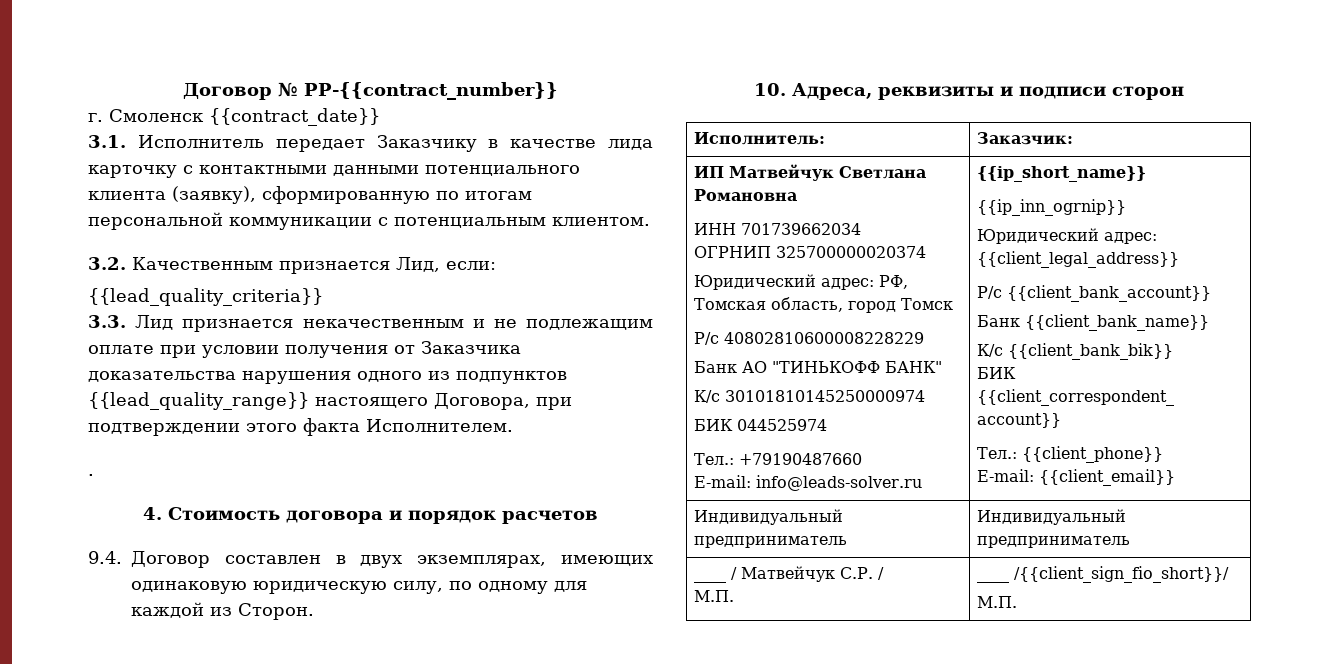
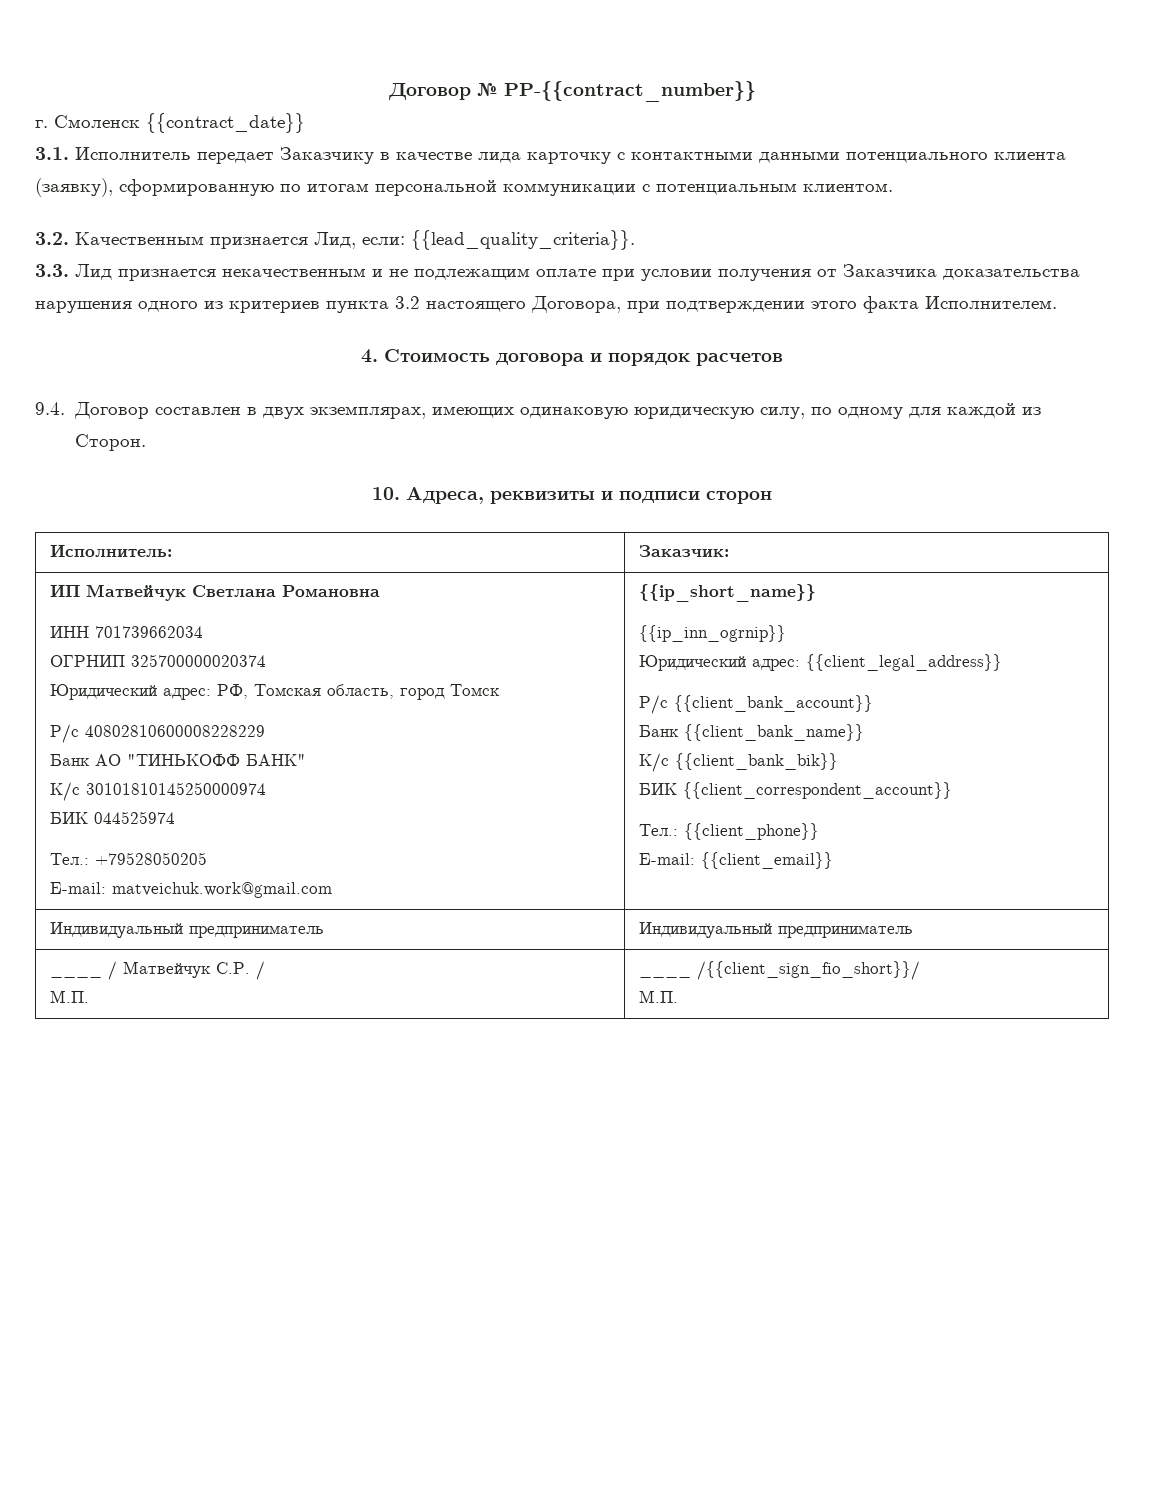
[88,288,323,306] // {{lead_quality_criteria}} -> [411,230,635,250] {{lead_quality_criteria}}.
[456,371,567,384] [88,392,309,410] подпунктов {{lead_quality_range}} -> [229,296,420,313] критериев пункта 3.2
[88,474,94,476] // . -> (1057, 302) none
[739,453,863,465] [694,475,923,491] +79190487660 // E-mail: info@leads-solver.ru -> [94,852,207,865] [49,882,332,898] +79528050205 // E-mail: matveichuk.work@gmail.com

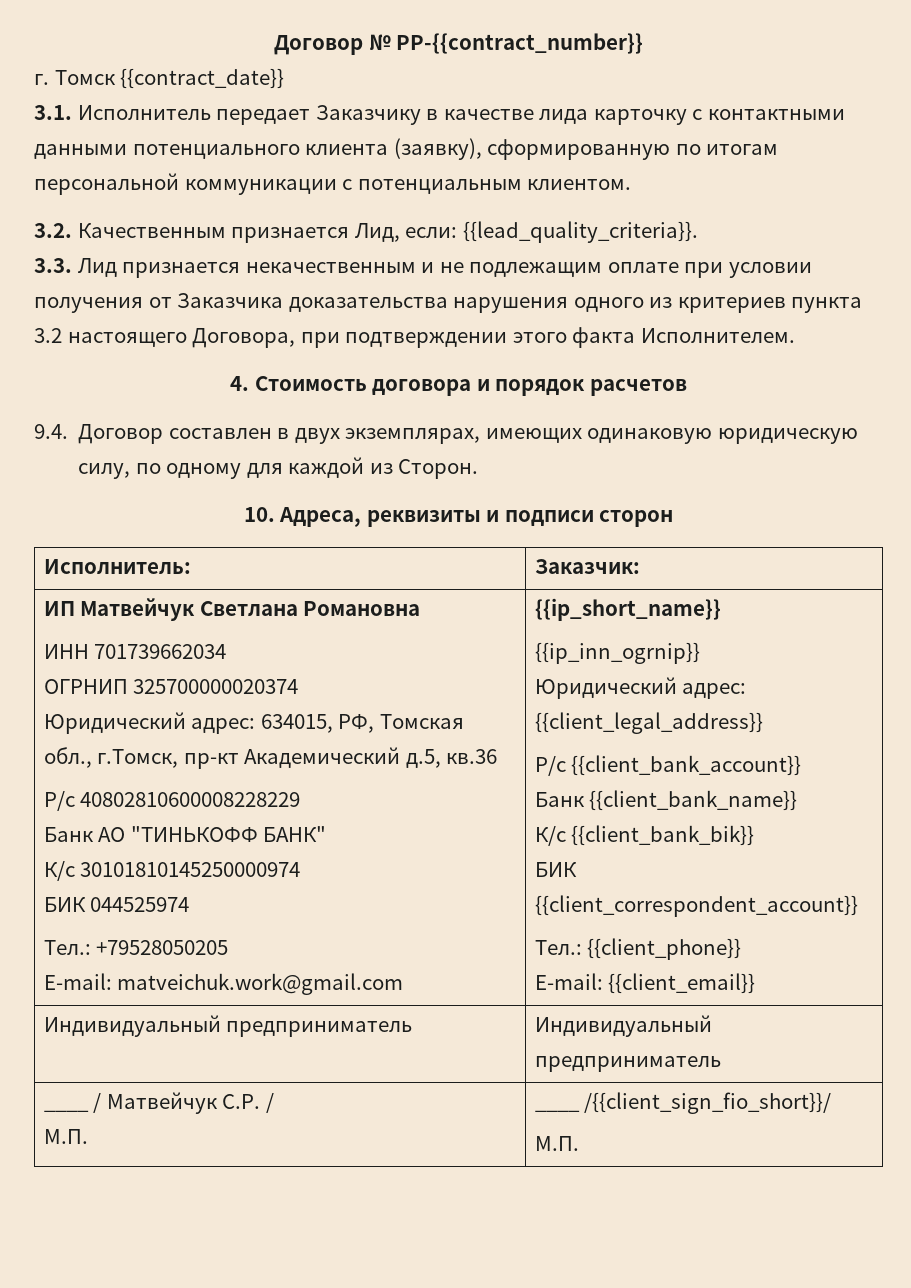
[54,115,140,128] Смоленск -> [54,70,116,85] Томск
(211, 694) none -> [260,714,333,733] 634015,
[326,684,500,700] область, город Томск -> [43,747,498,769] обл., г.Томск, пр-кт Академический д.5, кв.36

